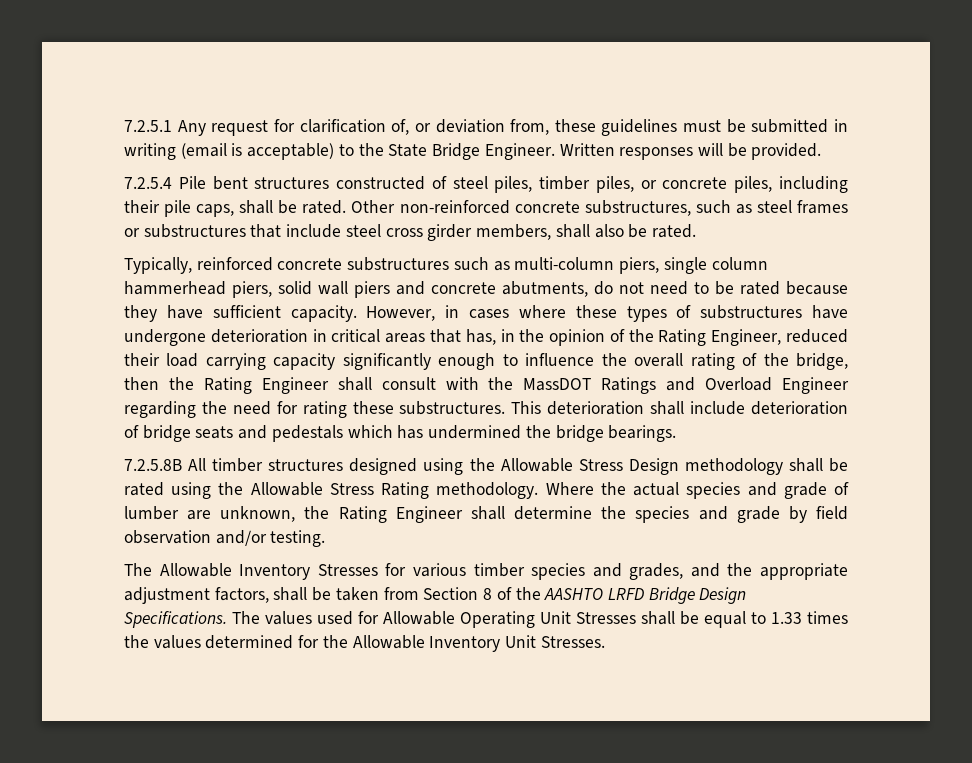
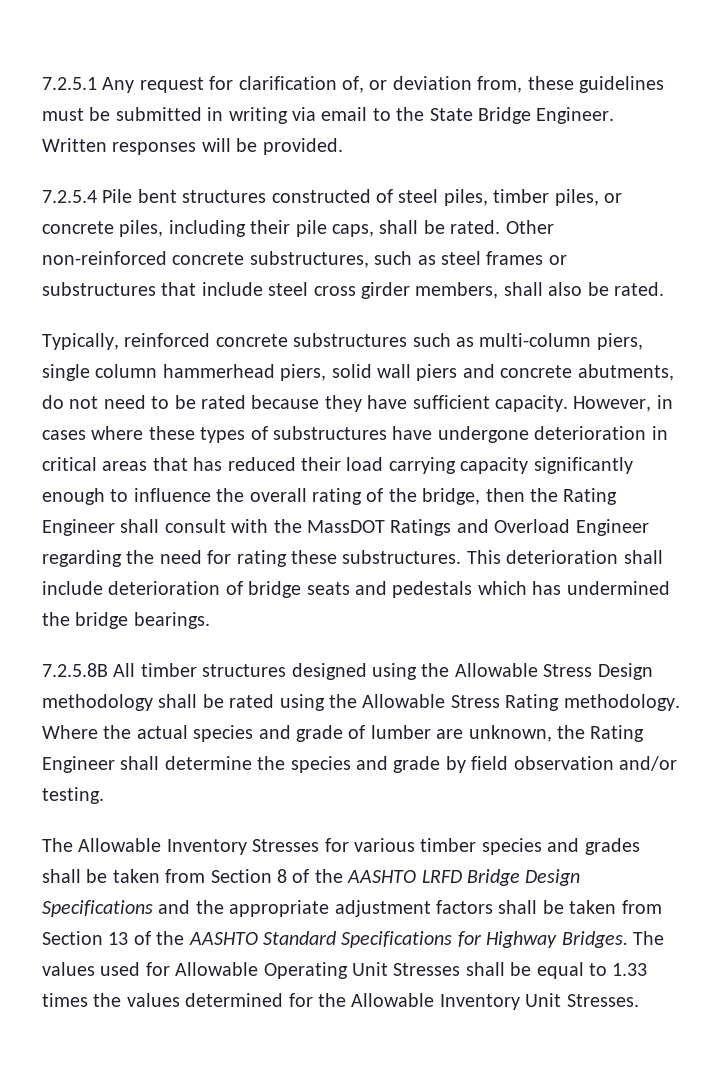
[180,143,335,160] (email is acceptable) -> [292,107,368,121] via email
[465,329,782,346] has, in the opinion of the Rating Engineer, -> [193,457,223,471] has
[629,563,848,580] [124,587,269,604] grades, and the appropriate adjustment factors, -> [584,838,640,855] grades
[124,611,227,628] Specifications. -> [42,900,662,917] [42,931,628,948] Specifications and the appropriate adjustment factors shall be taken from Section 13 of the AASHTO Standard Specifications for Highway Bridges.

